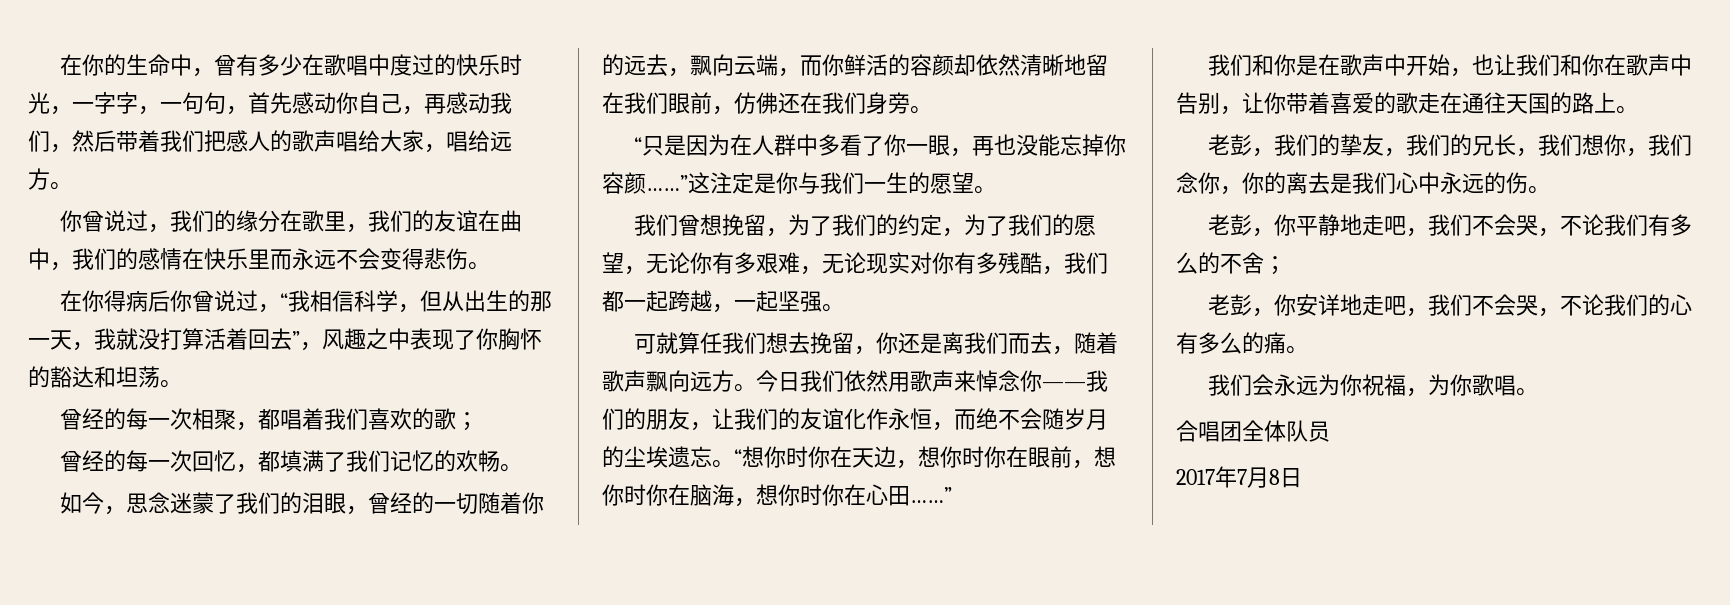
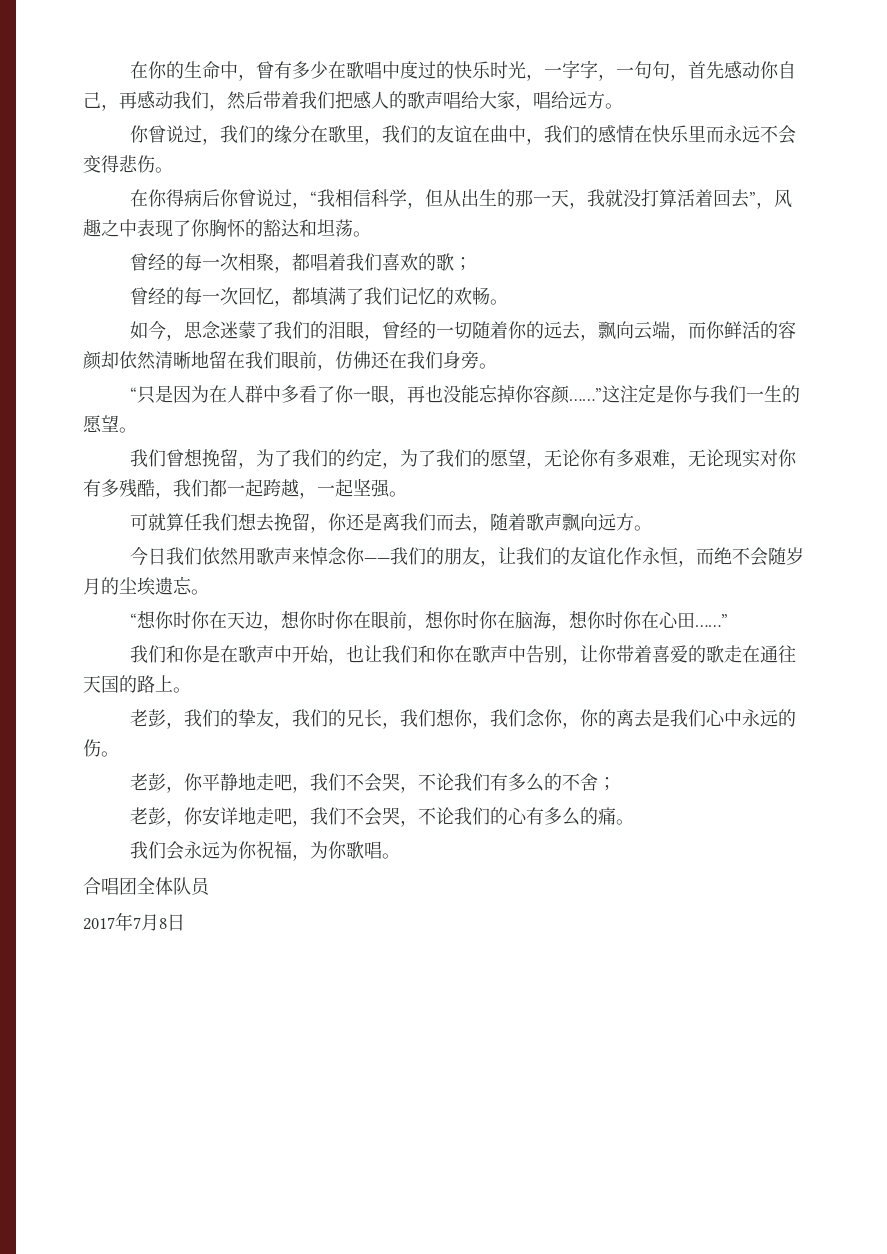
(756, 388) none -> (652, 528) //
(734, 464) none -> (209, 592) //

